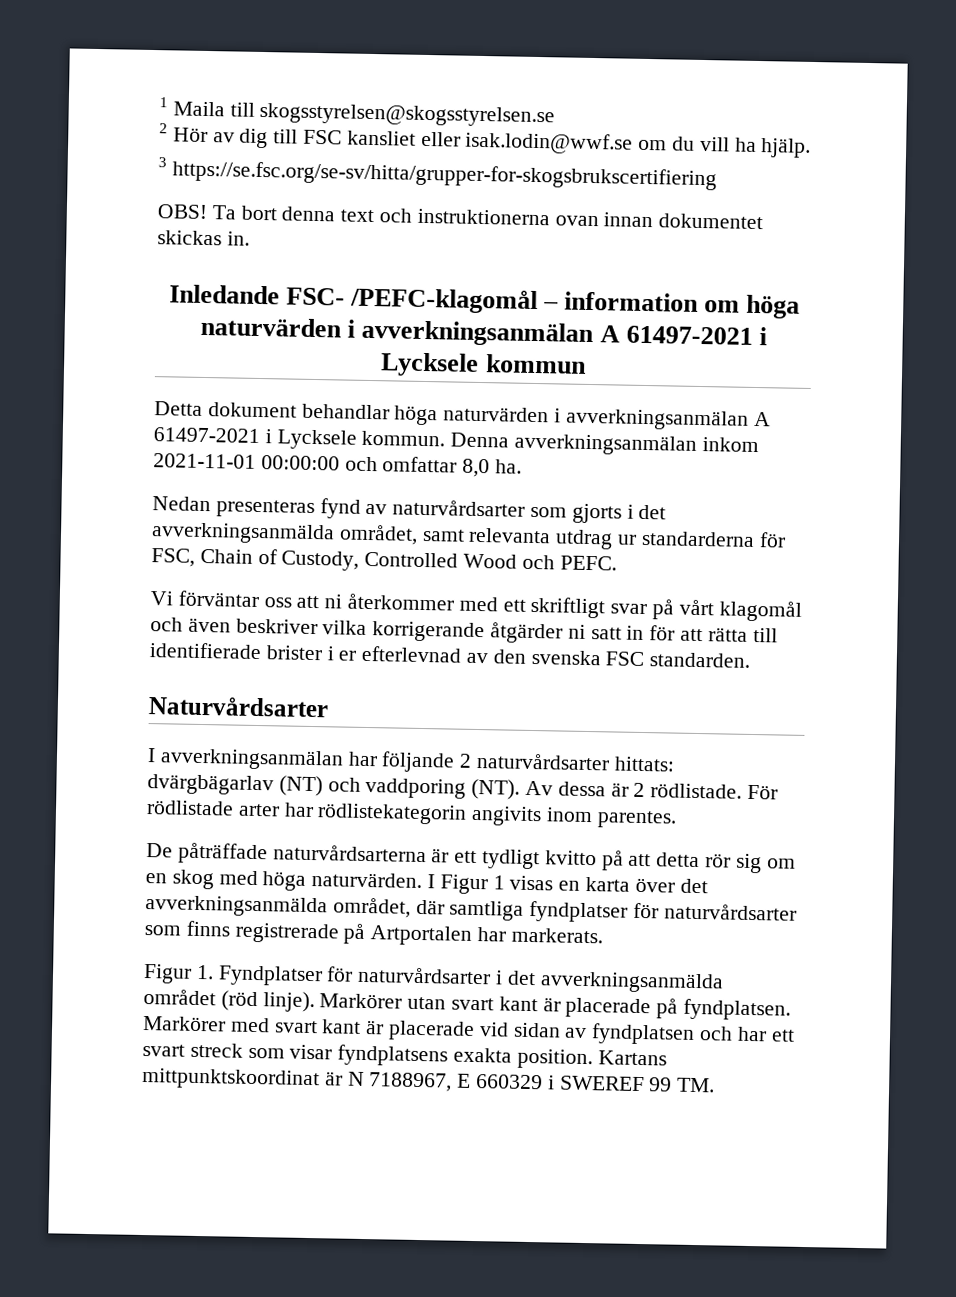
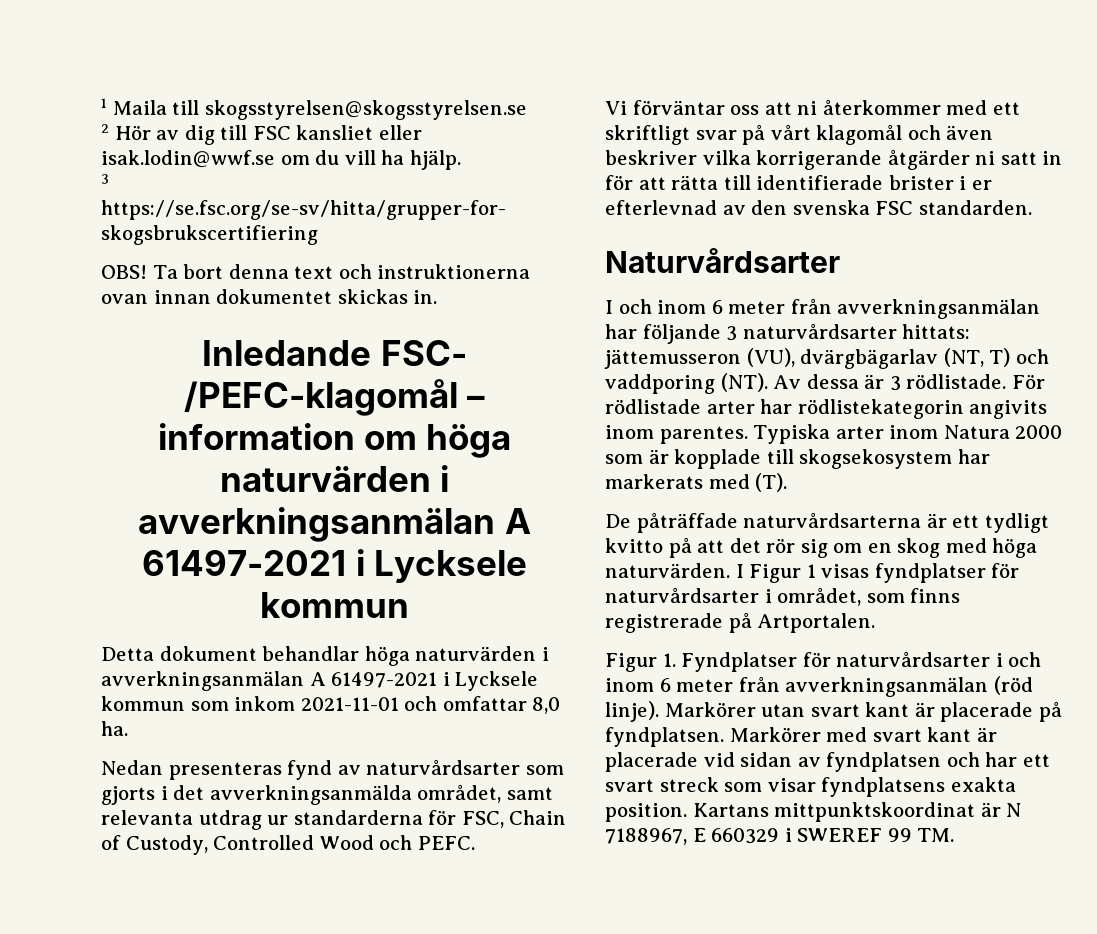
[361,430,698,456] kommun. Denna avverkningsanmälan -> [101,696,229,711] kommun som
[260,455,340,471] 00:00:00 -> (399, 704) none
(156, 755) none -> [618,298,832,314] och inom 6 meter från
[459,753,473,768] 2 -> [726,326,738,341] 3
[147,774,323,797] dvärgbägarlav (NT) -> [604,348,1011,369] jättemusseron (VU), dvärgbägarlav (NT, T)
[633,782,646,798] 2 -> [889,376,901,391] 3
(677, 819) none -> [753,424,1063,444] [605,449,990,469] [605,473,788,492] Typiska arter inom Natura 2000 som är kopplade till skogsekosystem har markerats med (T).
[656,852,701,868] detta -> [729,538,761,553] det
[558,876,708,894] [145,895,525,921] en karta över det avverkningsanmälda området, där samtliga -> (870, 571) none
(797, 912) none -> [764,587,862,606] i området,
[370,925,603,946] Artportalen har markerats. -> [757,613,876,633] Artportalen.
[506,970,724,994] [143,988,216,1006] det avverkningsanmälda området -> [1008,652,1042,667] [605,676,989,697] och inom 6 meter från avverkningsanmälan

